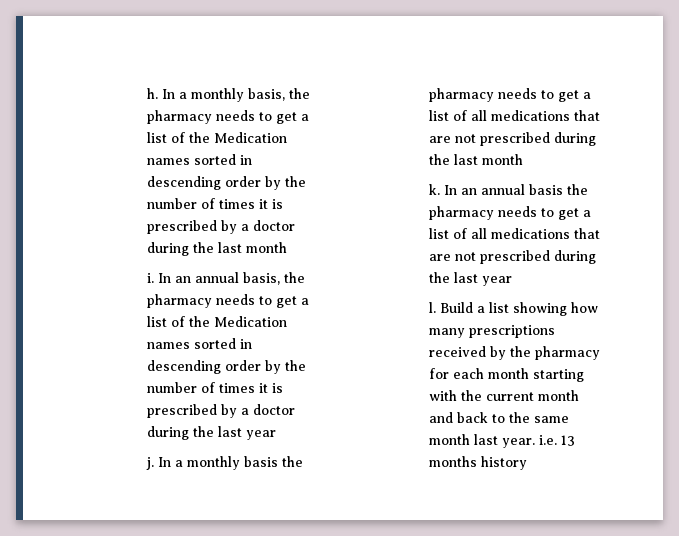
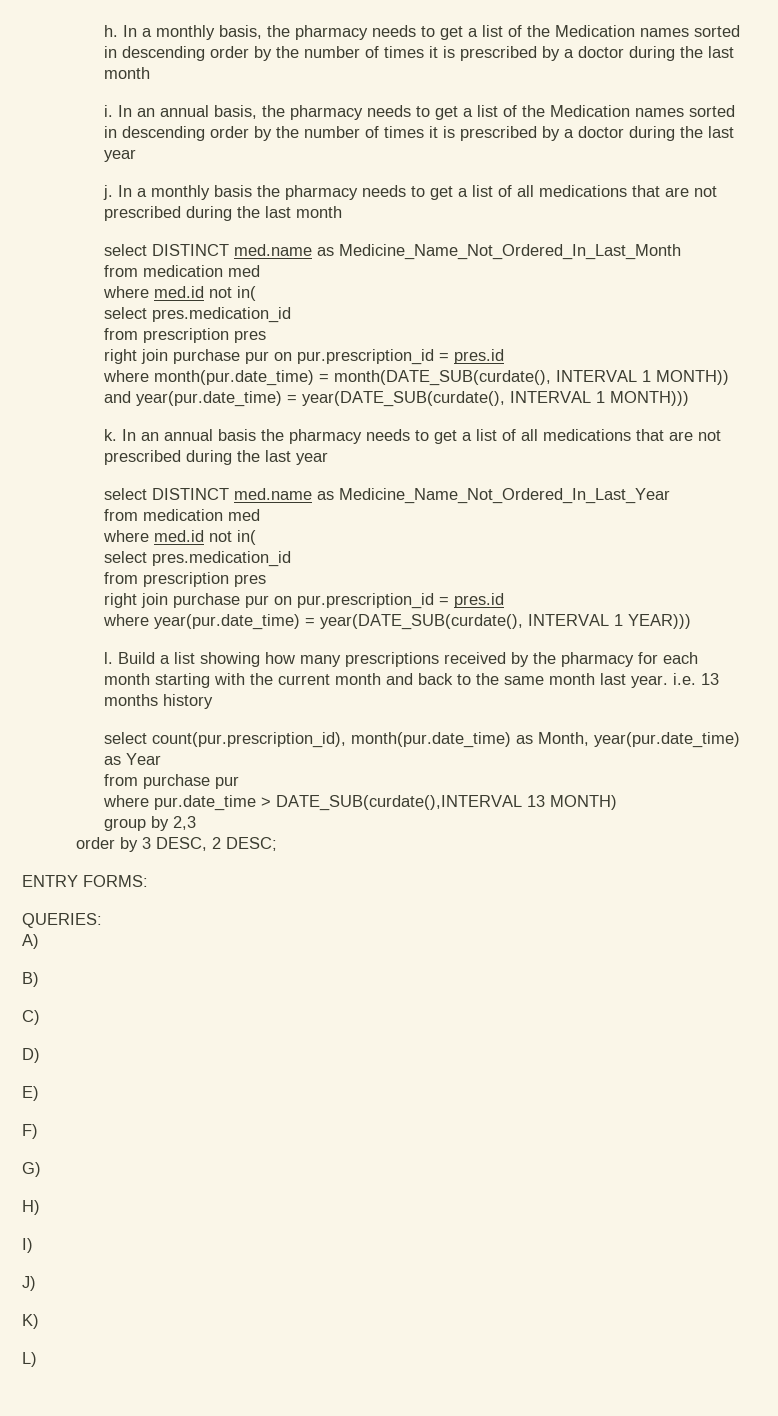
(523, 159) none -> [103,244,681,260] [103,265,260,277] [102,286,256,301] [103,307,291,323] [103,328,266,343] [103,349,504,365] [102,370,729,386] [103,391,689,407] // select DISTINCT med.name as Medicine_Name_Not_Ordered_In_Last_Month // from medication med // where med.id not in( // select pres.medication_id // from prescription pres // right join purchase pur on pur.prescription_id = pres.id // where month(pur.date_time) = month(DATE_SUB(curdate(), INTERVAL 1 MONTH)) and year(pur.date_time) = year(DATE_SUB(curdate(), INTERVAL 1 MONTH)))
(512, 281) none -> [103,488,670,504] [103,509,260,521] [102,530,256,545] [103,551,291,567] [103,572,266,587] [103,593,504,609] [102,614,691,630] // select DISTINCT med.name as Medicine_Name_Not_Ordered_In_Last_Year // from medication med // where med.id not in( // select pres.medication_id // from prescription pres // right join purchase pur on pur.prescription_id = pres.id // where year(pur.date_time) = year(DATE_SUB(curdate(), INTERVAL 1 YEAR)))
(527, 463) none -> [103,732,740,748] [103,753,161,765] [103,774,239,789] [102,795,617,811] [103,816,196,831] [76,837,278,852] [22,875,148,887] [22,913,102,928] [22,934,39,949] [22,972,39,987] [22,1010,40,1025] [22,1048,40,1063] [22,1086,39,1101] [22,1124,38,1139] [22,1162,41,1177] [22,1200,40,1215] [22,1238,33,1253] [22,1276,36,1291] [22,1314,39,1329] [22,1352,37,1367] // select count(pur.prescription_id), month(pur.date_time) as Month, year(pur.date_time) as Year // from purchase pur // where pur.date_time > DATE_SUB(curdate(),INTERVAL 13 MONTH) // group by 2,3 // order by 3 DESC, 2 DESC; // ENTRY FORMS: // QUERIES: // A) // B) // C) // D) // E) // F) // G) // H) // I) // J) // K) // L)

